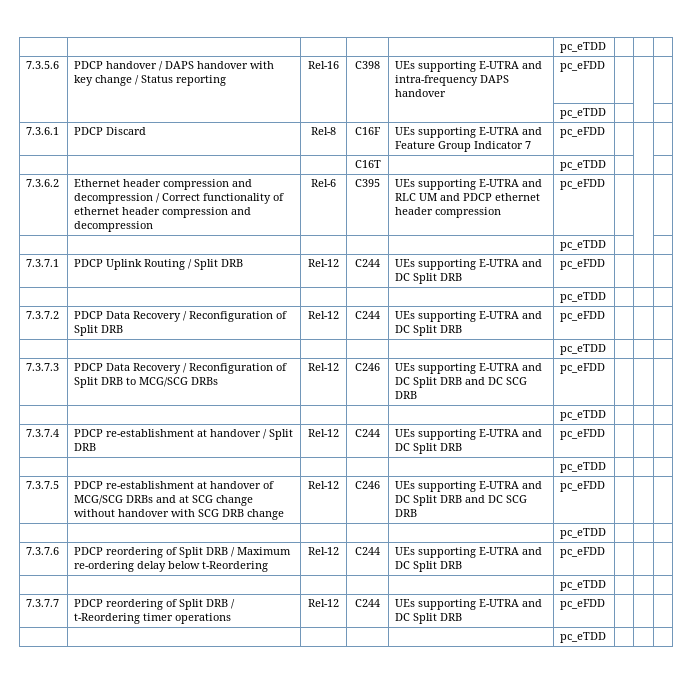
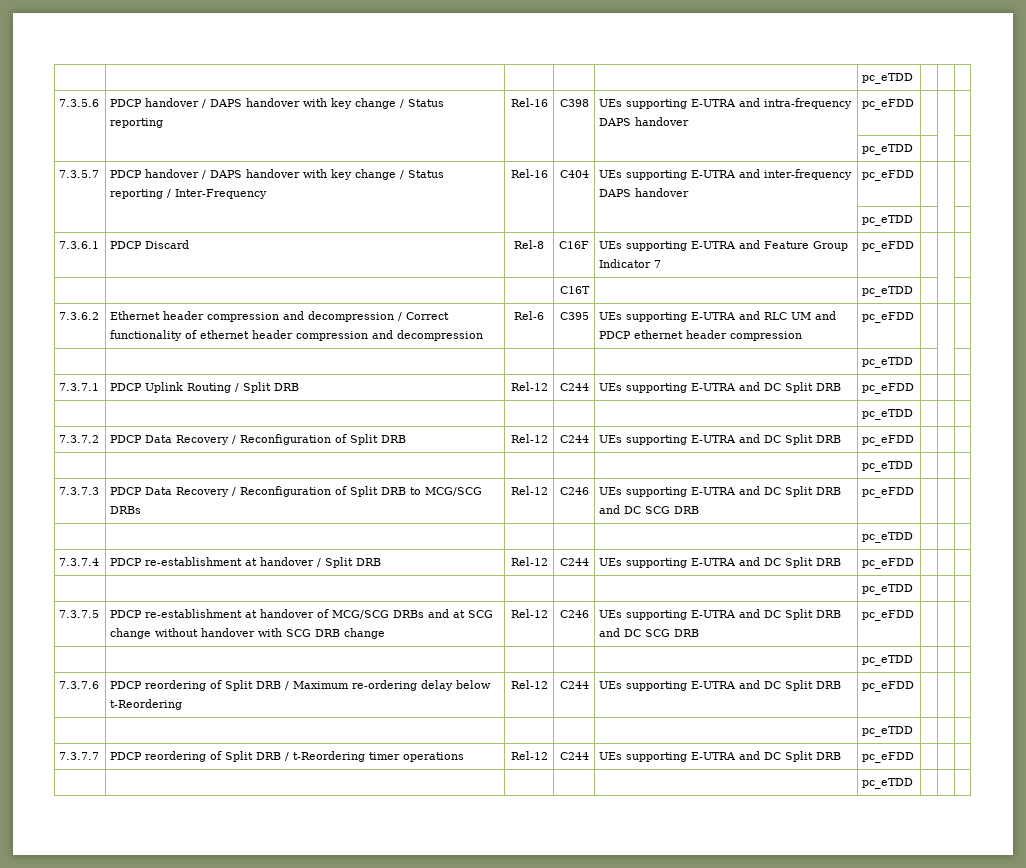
(607, 113) none -> [59,170,100,178] [110,169,445,180] [110,189,268,199] [510,169,548,178] [559,170,589,178] [599,169,853,180] [599,188,690,197] [862,170,915,181] [862,215,914,226] // 7.3.5.7 | PDCP handover / DAPS handover with key change / Status reporting / Inter-Frequency | Rel-16 | C404 | UEs supporting E-UTRA and inter-frequency DAPS handover | pc_eFDD | | | // | | | | | pc_eTDD | | |

